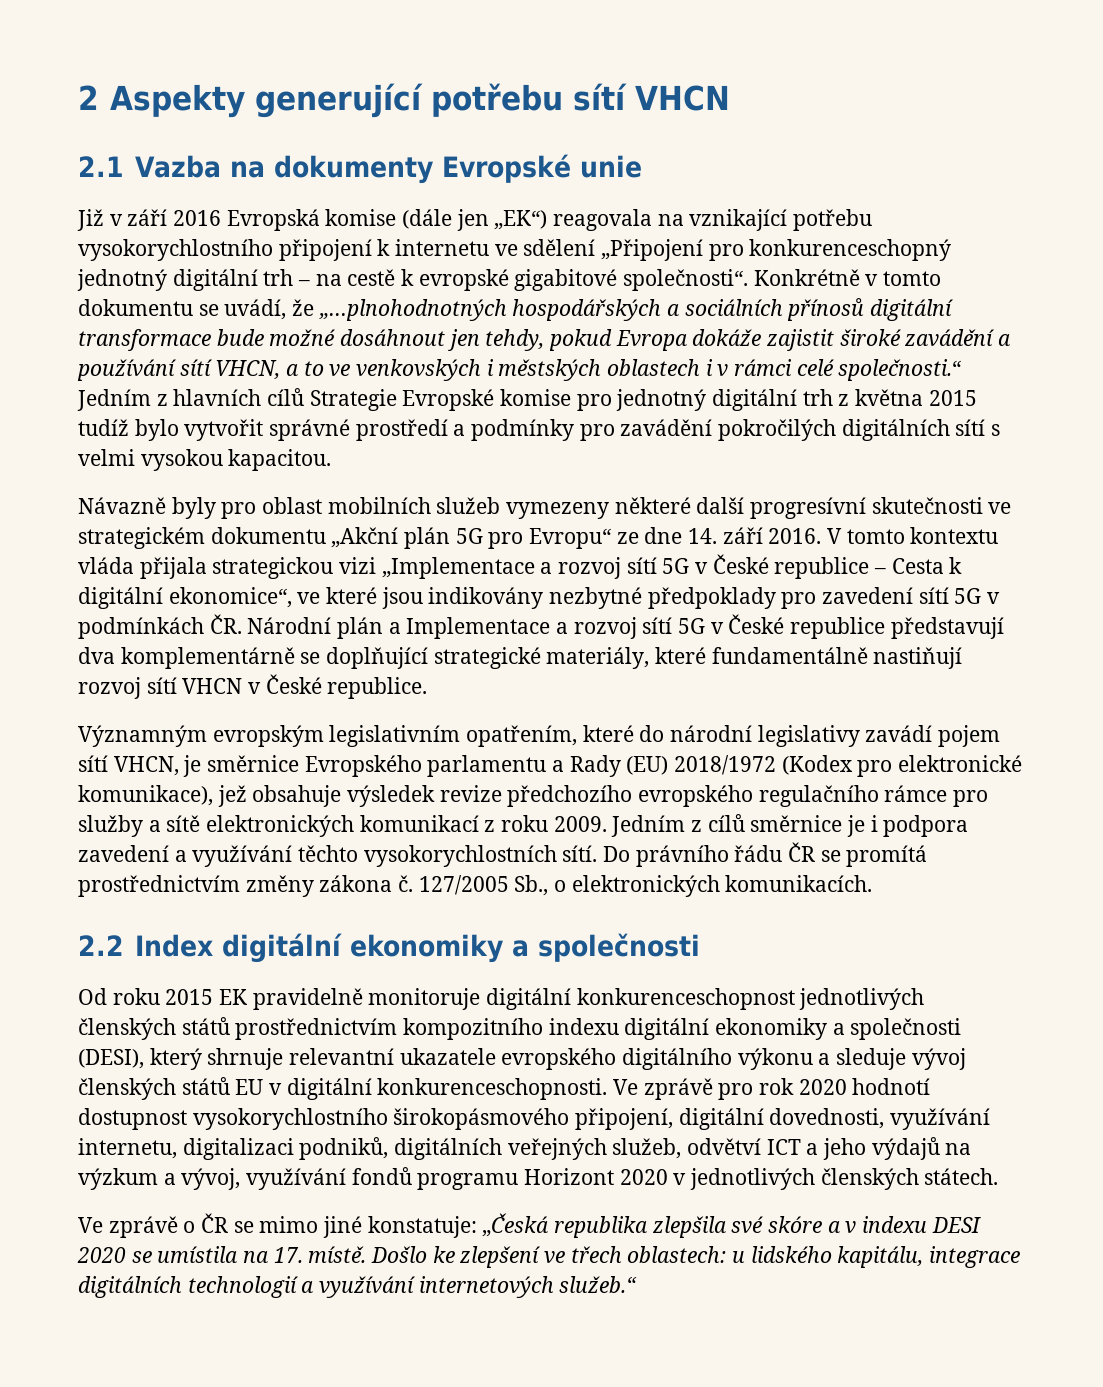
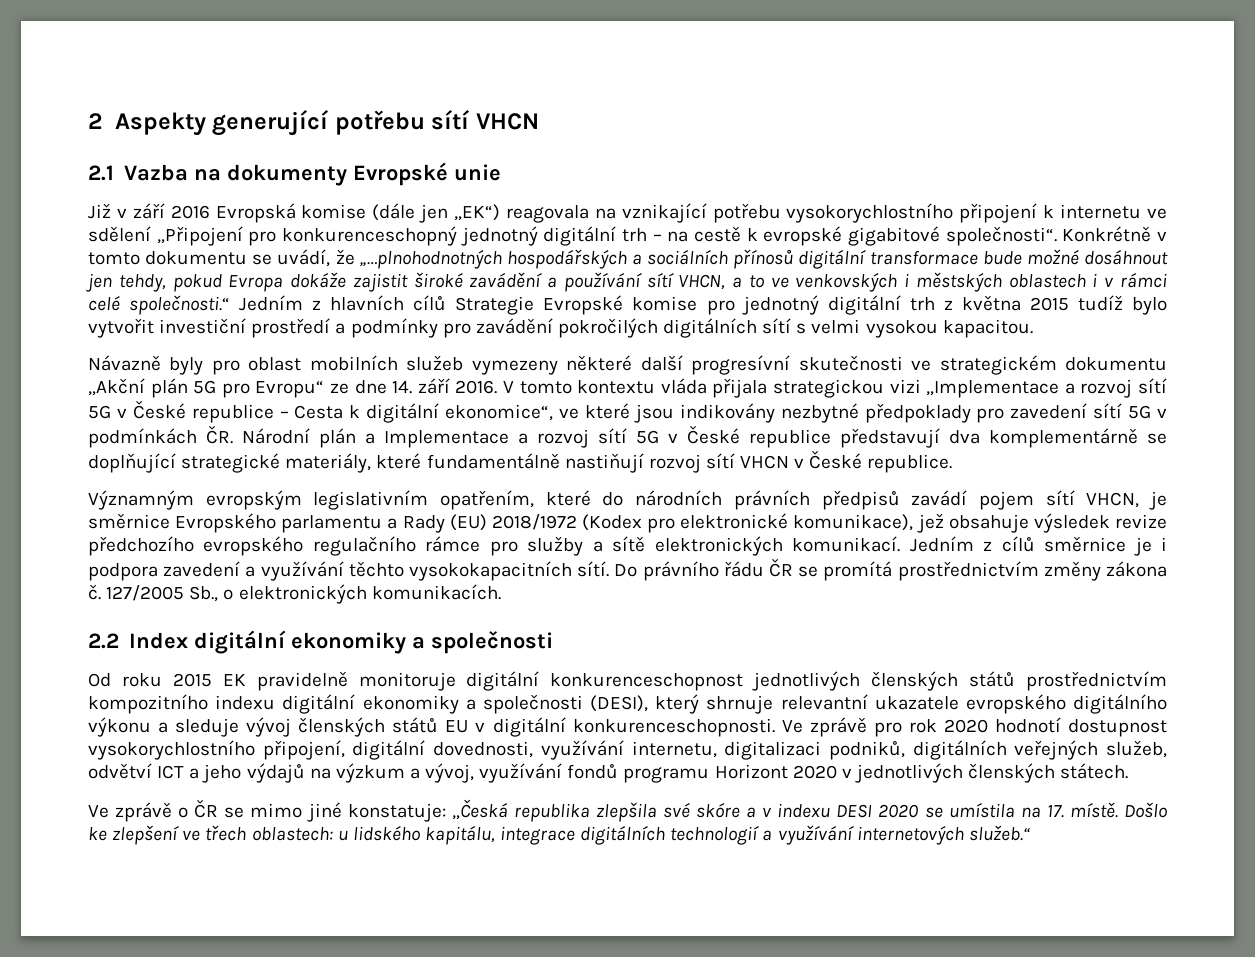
[269,419,351,441] správné -> [159,318,247,334] investiční
[670,725,860,747] národní legislativy -> [635,490,900,510] národních právních předpisů
[359,815,607,832] komunikací z roku 2009. -> [792,536,901,552] komunikací.
[363,845,557,867] vysokorychlostních -> [408,561,572,581] vysokokapacitních
[393,1108,570,1130] širokopásmového -> (255, 750) none

